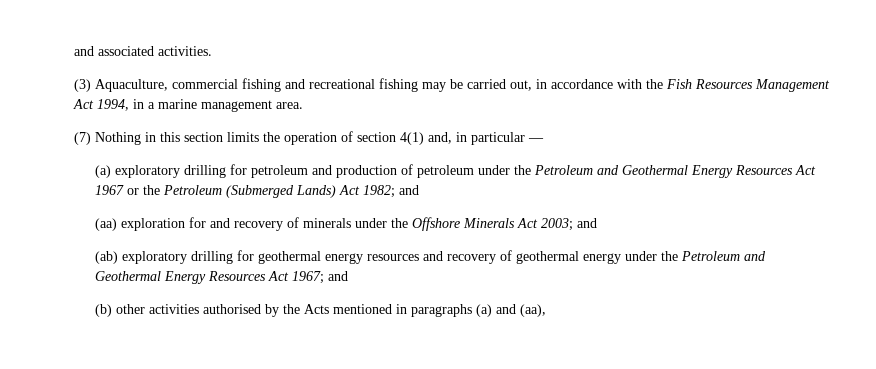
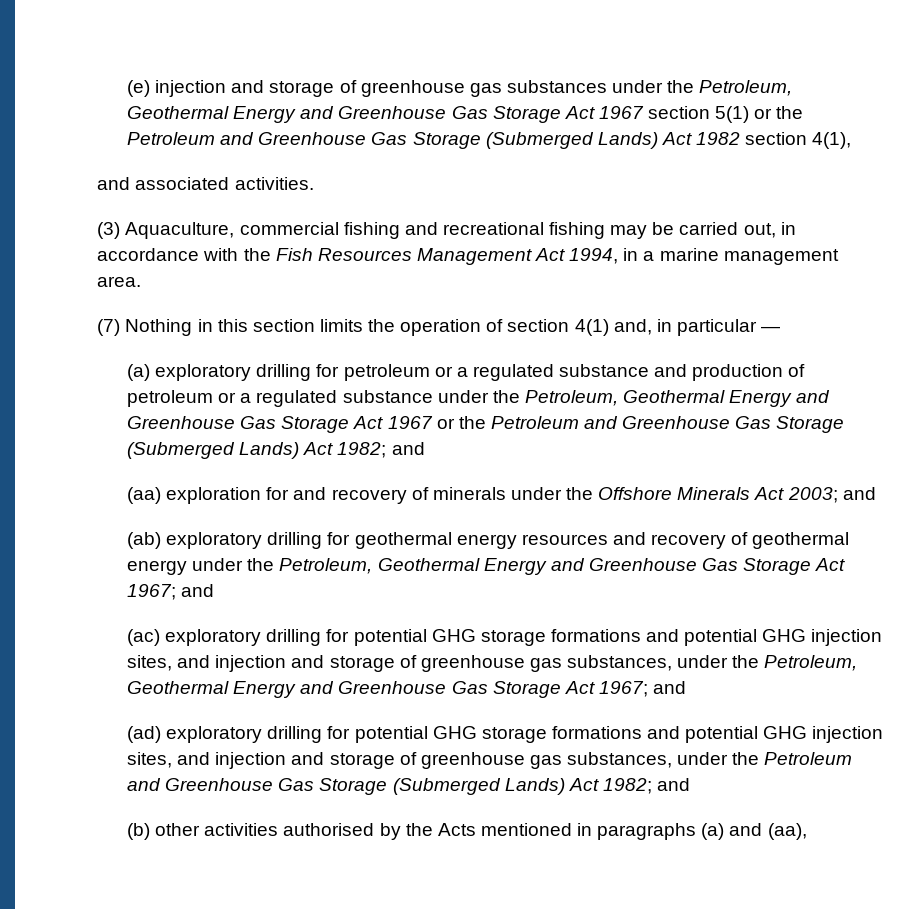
(73, 51) none -> [126,80,793,97] [126,106,804,123] [126,132,852,149] (e) injection and storage of greenhouse gas substances under the Petroleum, Geothermal Energy and Greenhouse Gas Storage Act 1967 section 5(1) or the Petroleum and Greenhouse Gas Storage (Submerged Lands) Act 1982 section 4(1), //
[312,164,794,178] and production of petroleum under the Petroleum and Geothermal Energy Resources -> [434,364,806,381] [126,390,831,407] [126,416,350,433] or a regulated substance and production of petroleum or a regulated substance under the Petroleum, Geothermal Energy and Greenhouse Gas Storage
(223, 190) none -> [584,416,845,433] and Greenhouse Gas Storage
[681,251,767,261] [95,271,325,284] Petroleum and Geothermal Energy Resources Act 1967; -> [279,558,846,575] [126,584,215,600] [126,629,883,646] [126,655,858,672] [126,681,687,698] [126,726,884,743] [126,752,853,769] [126,778,652,795] Petroleum, Geothermal Energy and Greenhouse Gas Storage Act 1967; and // (ac) exploratory drilling for potential GHG storage formations and potential GHG injection sites, and injection and storage of greenhouse gas substances, under the Petroleum, Geothermal Energy and Greenhouse Gas Storage Act 1967; and // (ad) exploratory drilling for potential GHG storage formations and potential GHG injection sites, and injection and storage of greenhouse gas substances, under the Petroleum and Greenhouse Gas Storage (Submerged Lands) Act 1982;

